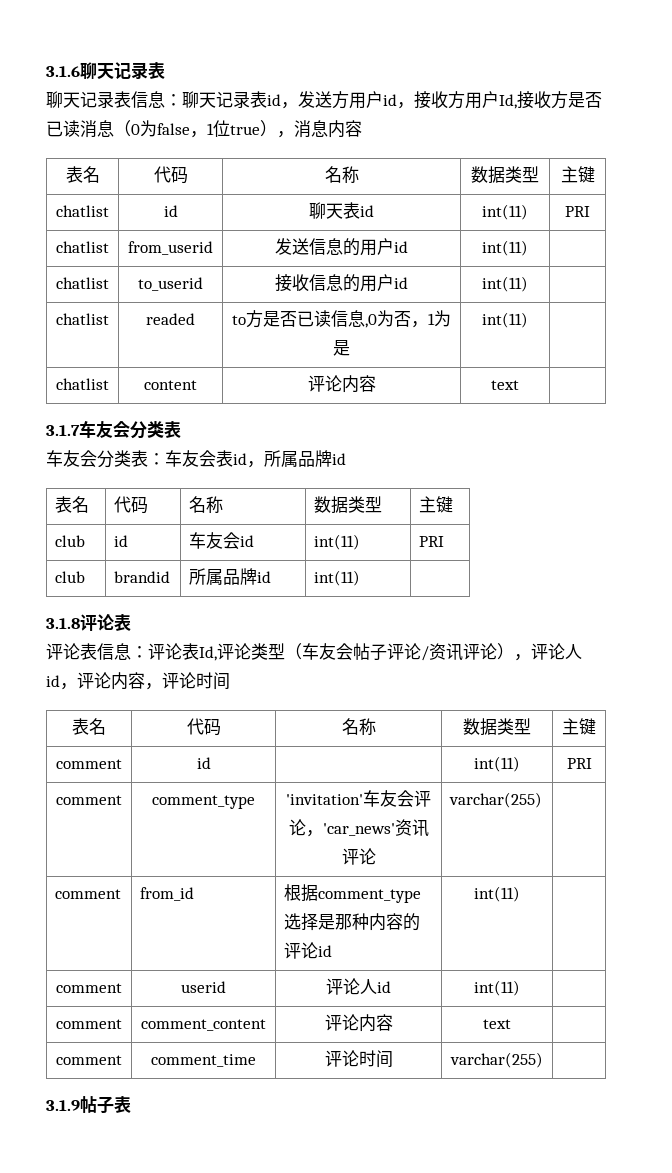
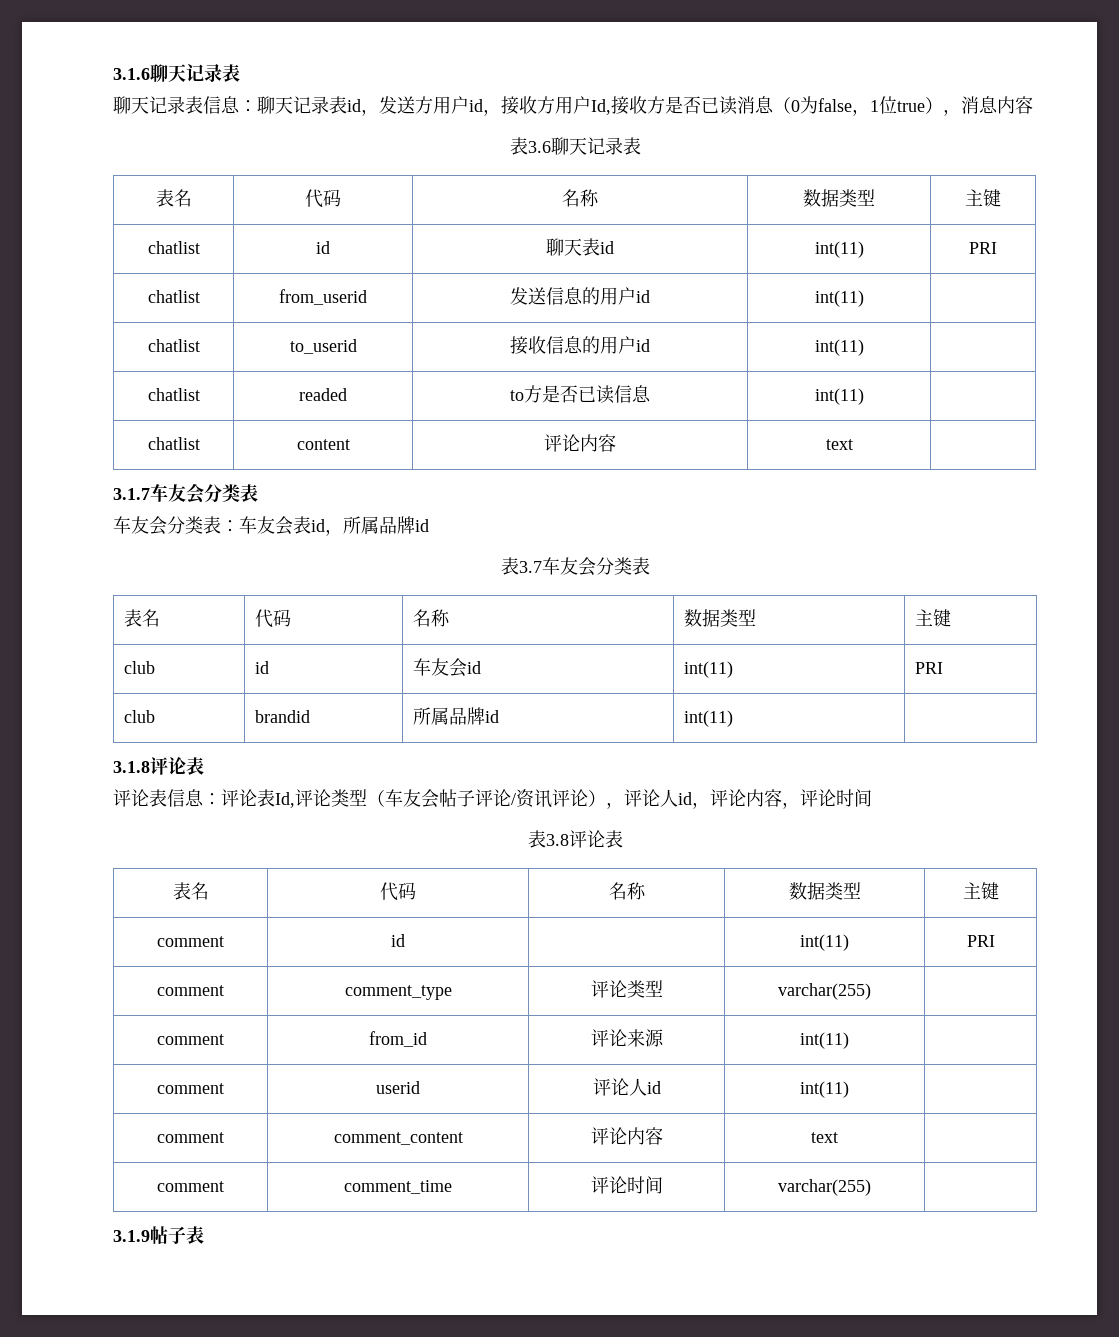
(362, 128) none -> [509,137,641,155] // 表3.6聊天记录表
[365,310,451,328] [333,340,350,356] ,0为否，1为是 -> (651, 394) none
(346, 459) none -> [500,557,650,576] // 表3.7车友会分类表
(230, 681) none -> [527,830,623,848] // 表3.8评论表
[286,790,431,807] [288,819,429,837] [341,848,376,865] [449,792,543,808] [55,889,122,899] [140,887,195,901] [284,884,422,903] [284,913,421,931] [284,942,333,959] 'invitation'车友会评论，'car_news'资讯评论 | varchar(255) | // comment | from_id | 根据comment_type选择是那种内容的评论id -> [590,980,663,998] [778,983,871,1000] [157,1034,224,1045] [369,1031,427,1047] [590,1029,664,1047] 评论类型 | varchar(255) | // comment | from_id | 评论来源

